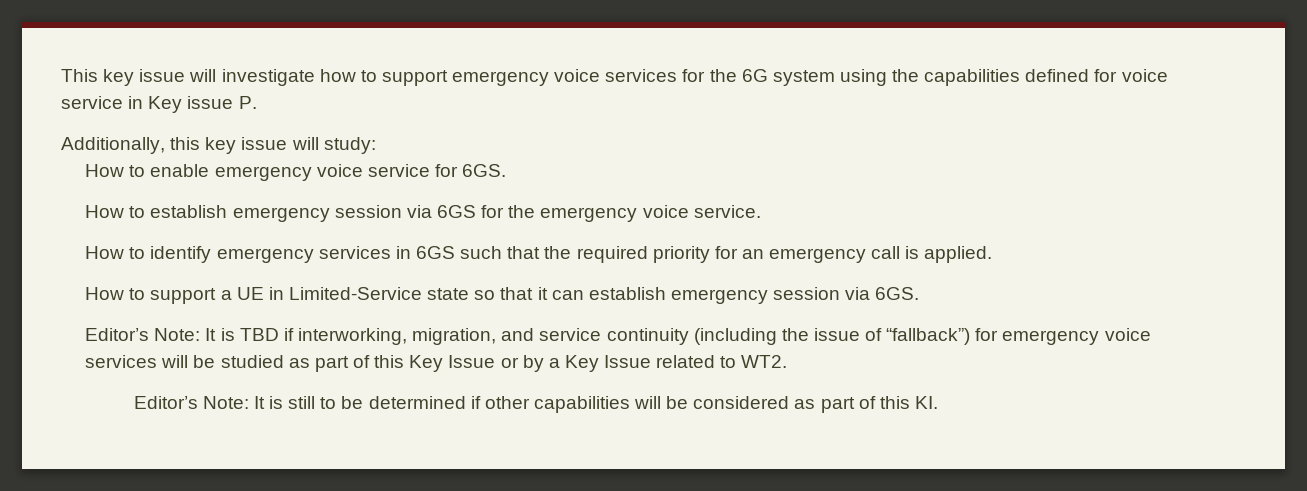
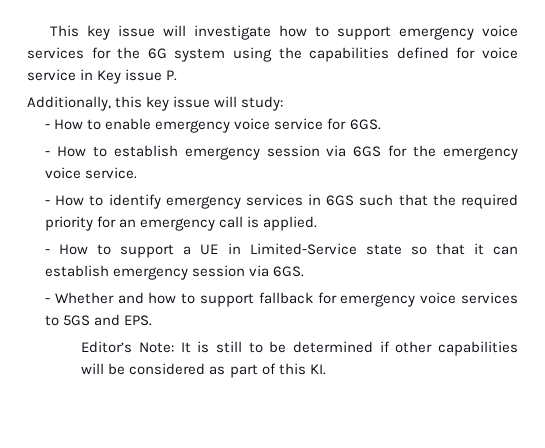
(376, 145) none -> [45,124,51,129] -
(507, 170) none -> [45,151,51,156] -
(761, 211) none -> [45,200,51,205] -
(993, 254) none -> [45,249,51,254] -
[85,328,1151,345] [85,355,788,372] Editor’s Note: It is TBD if interworking, migration, and service continuity (including the issue of “fallback”) for emergency voice services will be studied as part of this Key Issue or by a Key Issue related to WT2. -> [45,292,518,307] [45,314,153,326] - Whether and how to support fallback for emergency voice services to 5GS and EPS.

